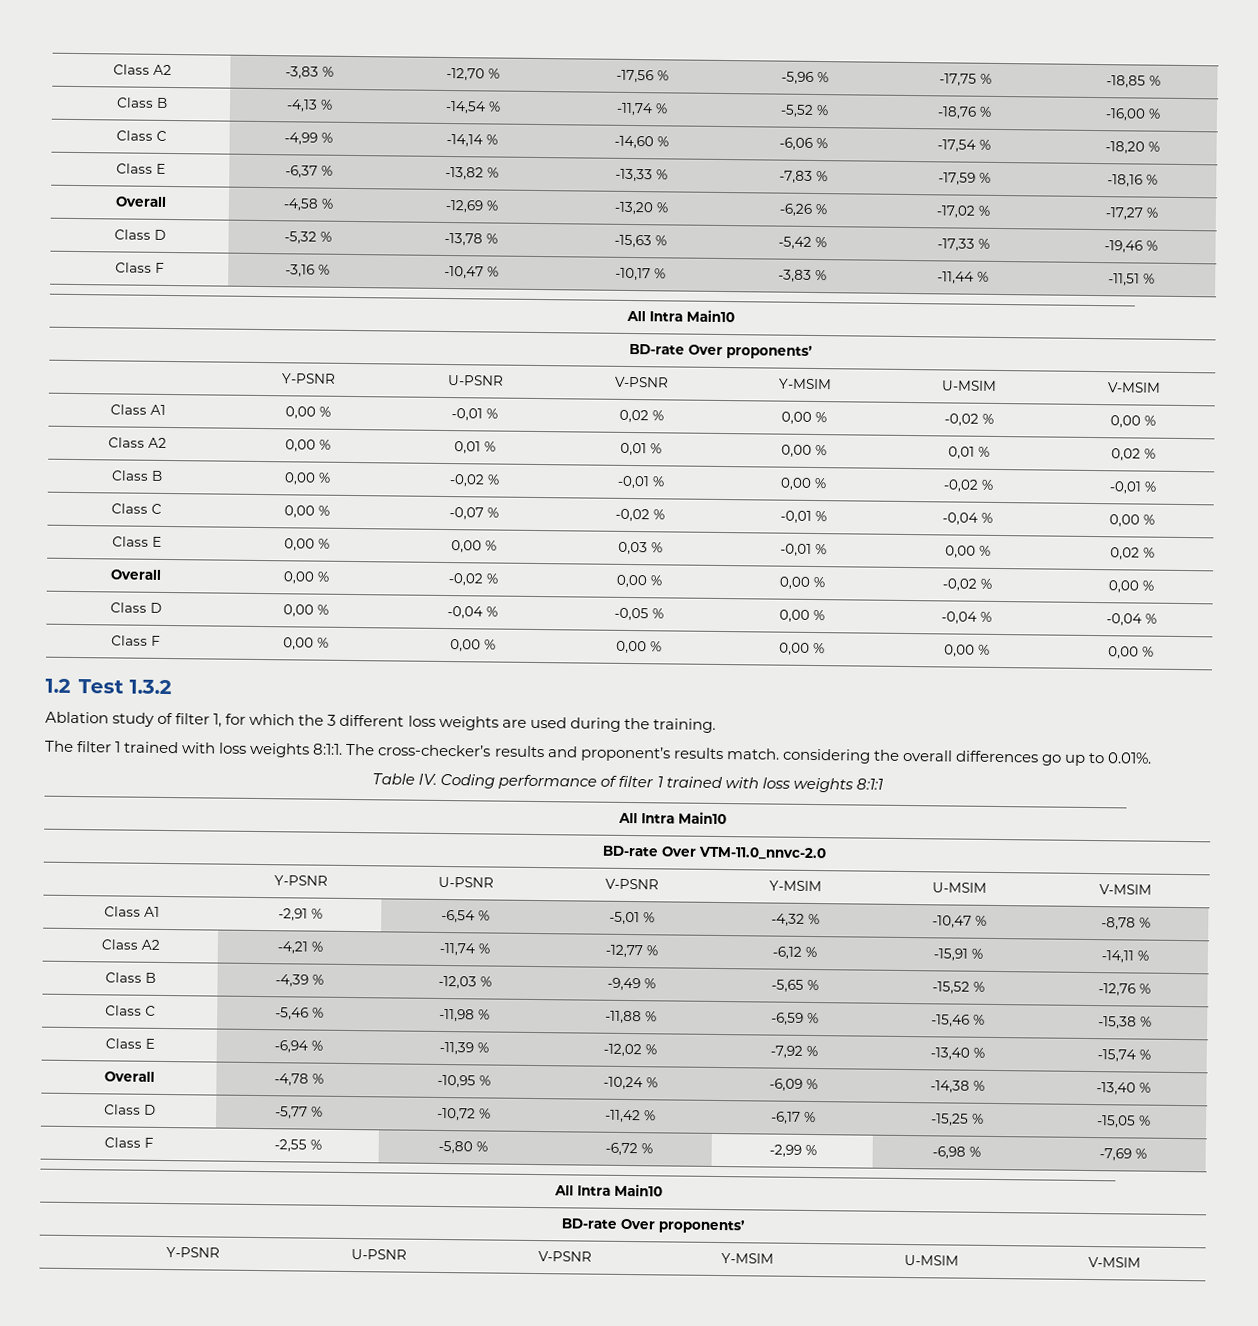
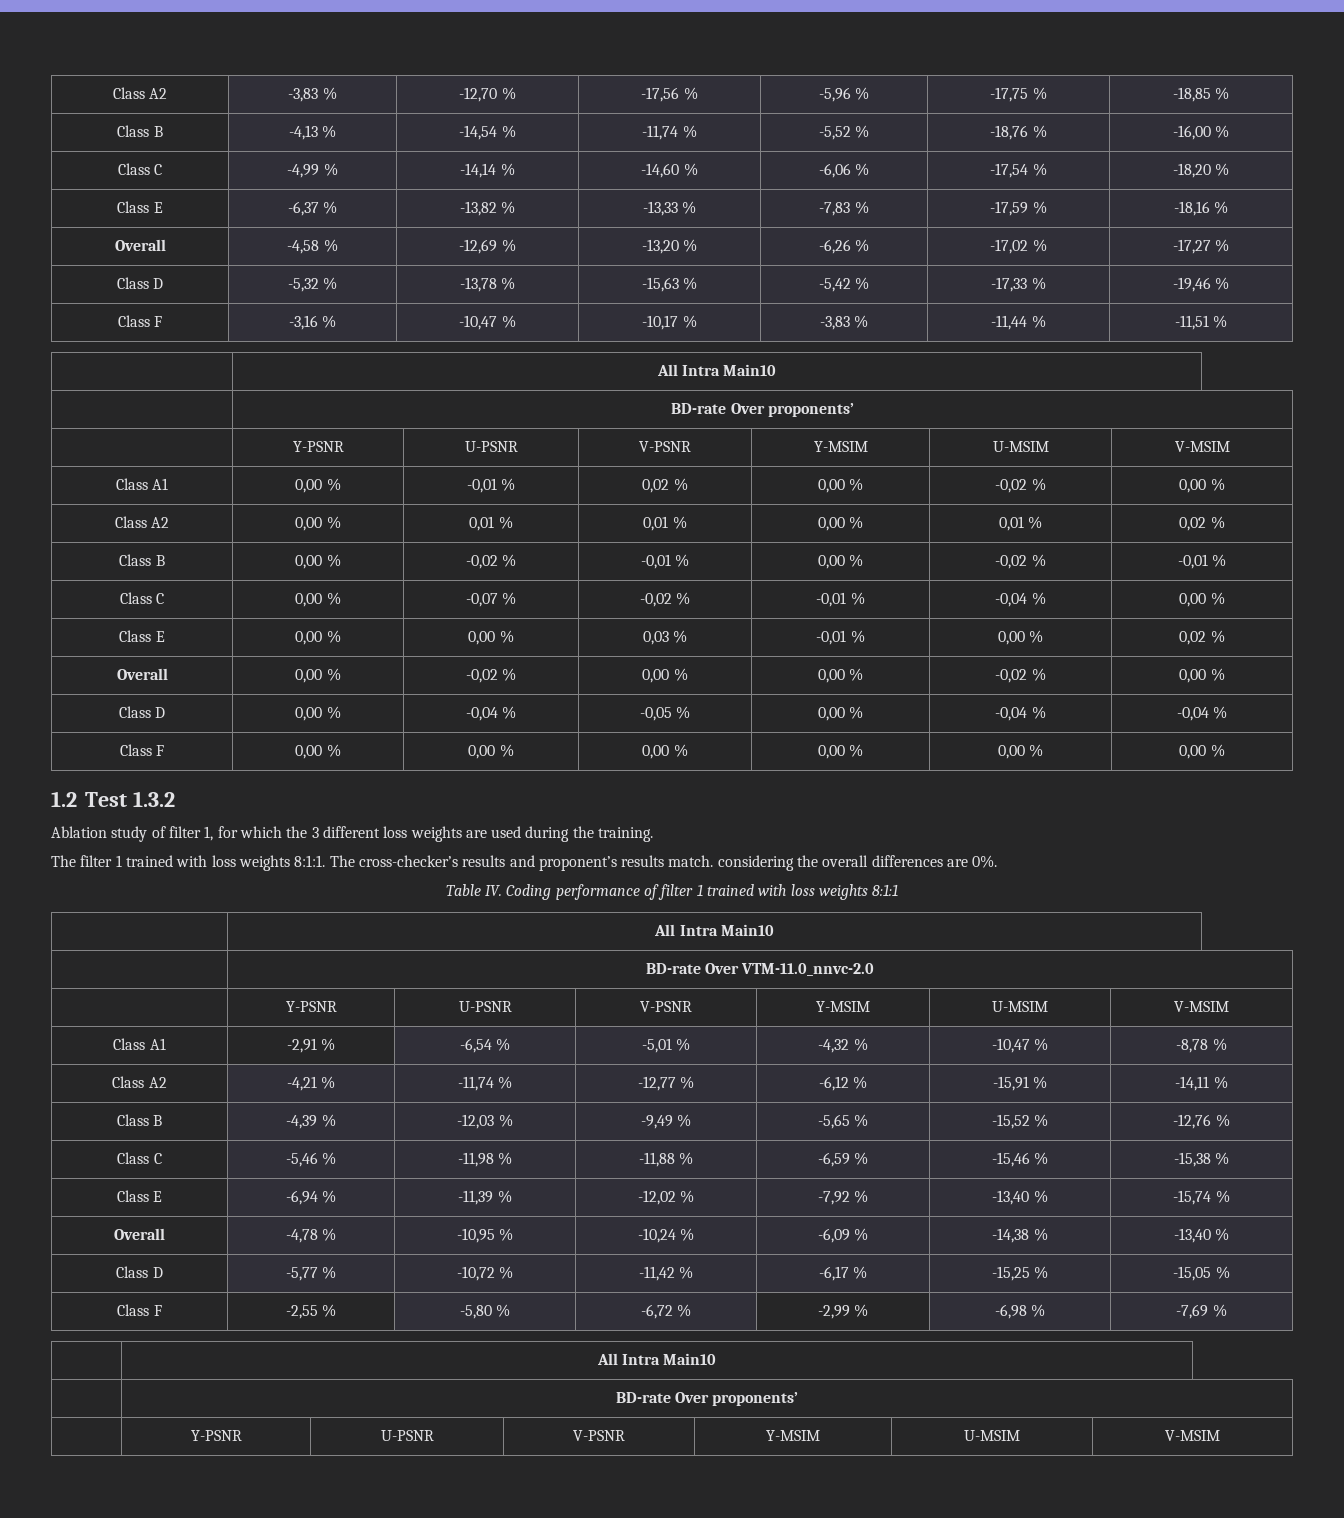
[1040,752,1153,766] go up to 0.01%. -> [947,855,998,868] are 0%.

